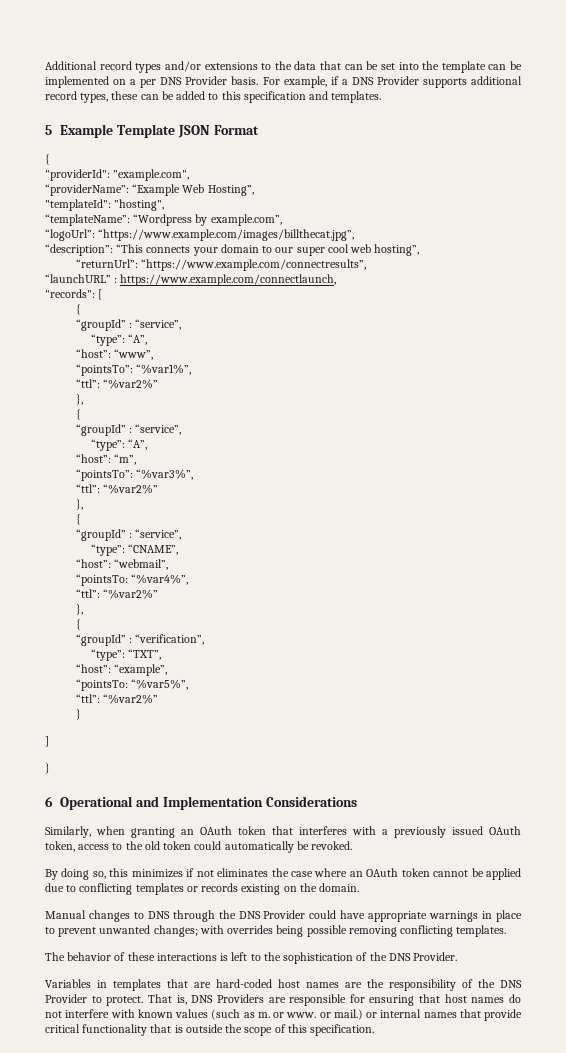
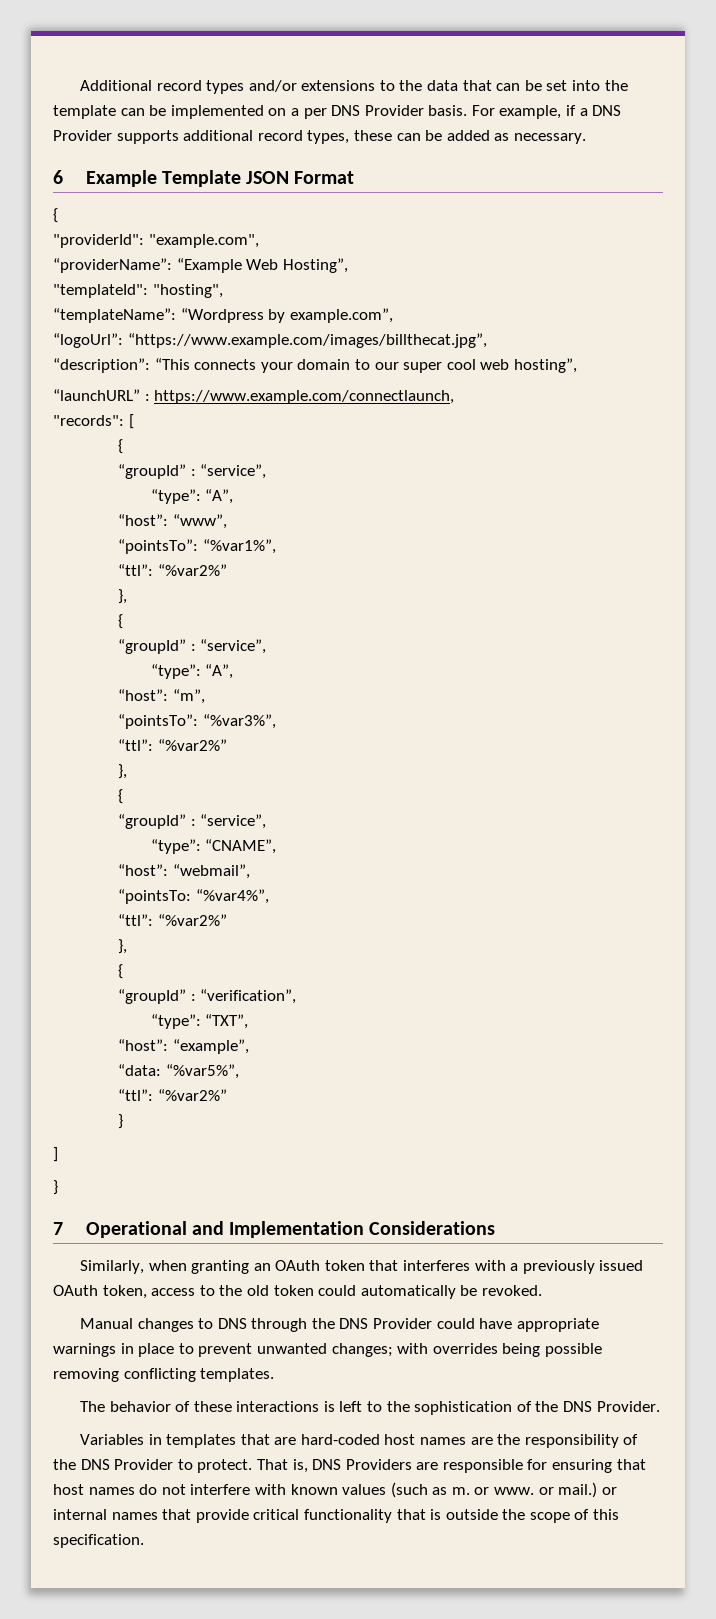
[208,91,382,103] [45,125,52,135] to this specification and templates. // 5 -> [494,133,586,144] [53,170,63,184] as necessary. // 6
[75,259,367,271] // “returnUrl”: “https://www.example.com/connectresults”, -> (577, 365) none
[75,679,128,691] “pointsTo: -> [118,1064,162,1076] “data:
[45,796,53,807] 6 -> [53,1222,63,1235] 7
[45,868,521,880] [45,883,360,895] // By doing so, this minimizes if not eliminates the case where an OAuth token cannot be applied due to conflicting templates or records existing on the domain. -> (542, 1290) none

